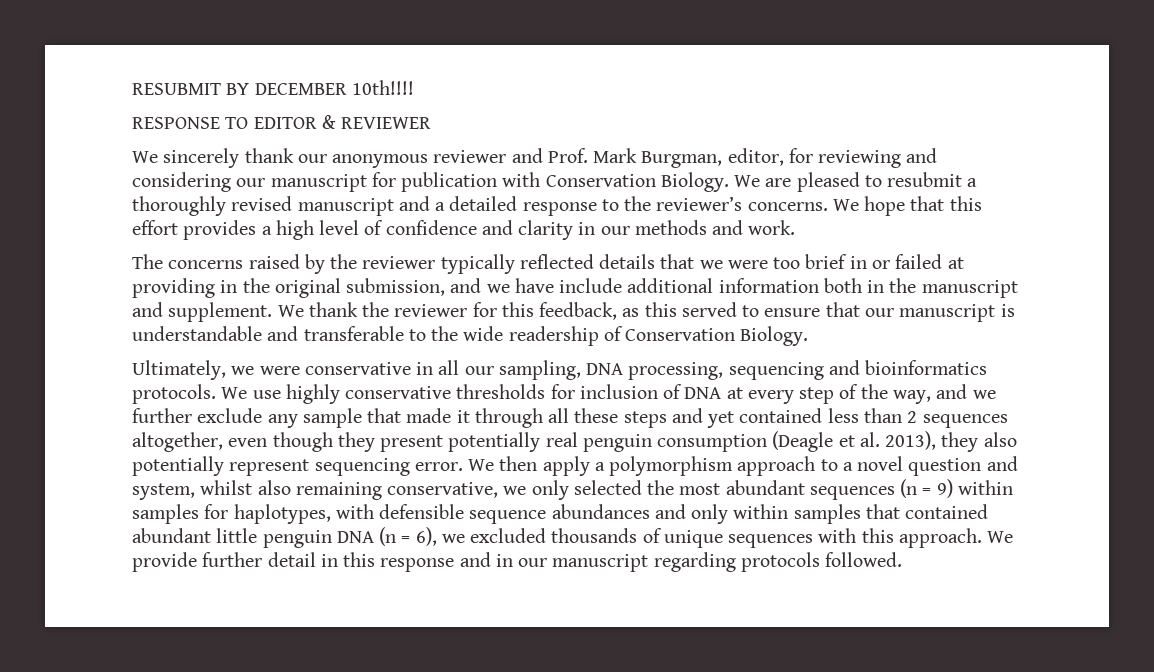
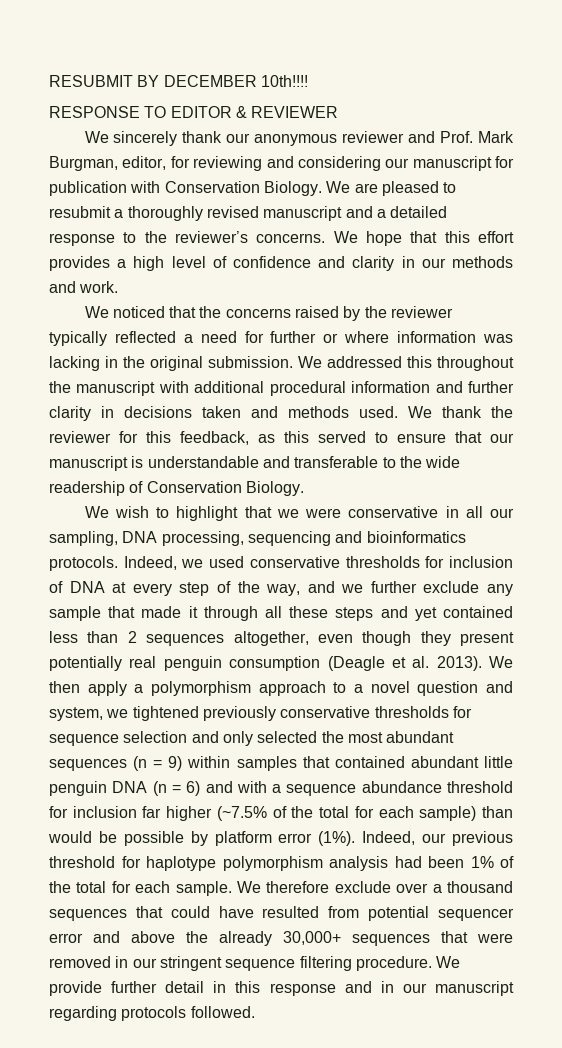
[132,254,163,269] The -> [84,306,222,318] We noticed that the
[599,254,964,269] [132,278,1018,298] [132,302,273,322] details that we were too brief in or failed at providing in the original submission, and we have include additional information both in the manuscript and supplement. -> [183,331,514,343] [49,356,514,371] [49,381,515,396] [49,406,398,421] a need for further or where information was lacking in the original submission. We addressed this throughout the manuscript with additional procedural information and further clarity in decisions taken and methods used.
[132,360,226,380] Ultimately, -> [84,506,272,521] We wish to highlight that
[221,384,340,404] We use highly -> [123,556,245,570] Indeed, we used
[885,431,1017,452] [132,456,463,476] 2013), they also potentially represent sequencing error. -> [436,656,482,671] 2013).
[200,480,527,500] whilst also remaining conservative, we -> [106,706,472,721] [49,731,219,746] we tightened previously conservative thresholds for sequence selection and
[204,504,861,524] for haplotypes, with defensible sequence abundances and only within samples -> (297, 763) none
[415,527,982,548] 6), we excluded thousands of unique sequences with this approach. -> [186,781,514,796] [49,806,514,821] [48,831,514,846] [49,856,514,871] [49,881,513,896] [49,906,514,921] [49,931,513,946] [49,956,432,971] 6) and with a sequence abundance threshold for inclusion far higher (~7.5% of the total for each sample) than would be possible by platform error (1%). Indeed, our previous threshold for haplotype polymorphism analysis had been 1% of the total for each sample. We therefore exclude over a thousand sequences that could have resulted from potential sequencer error and above the already 30,000+ sequences that were removed in our stringent sequence filtering procedure.

